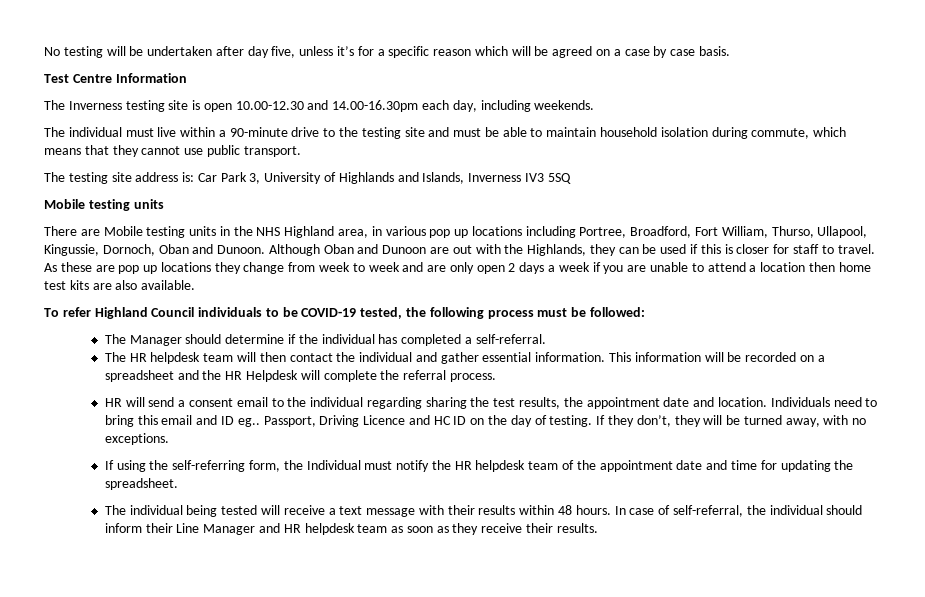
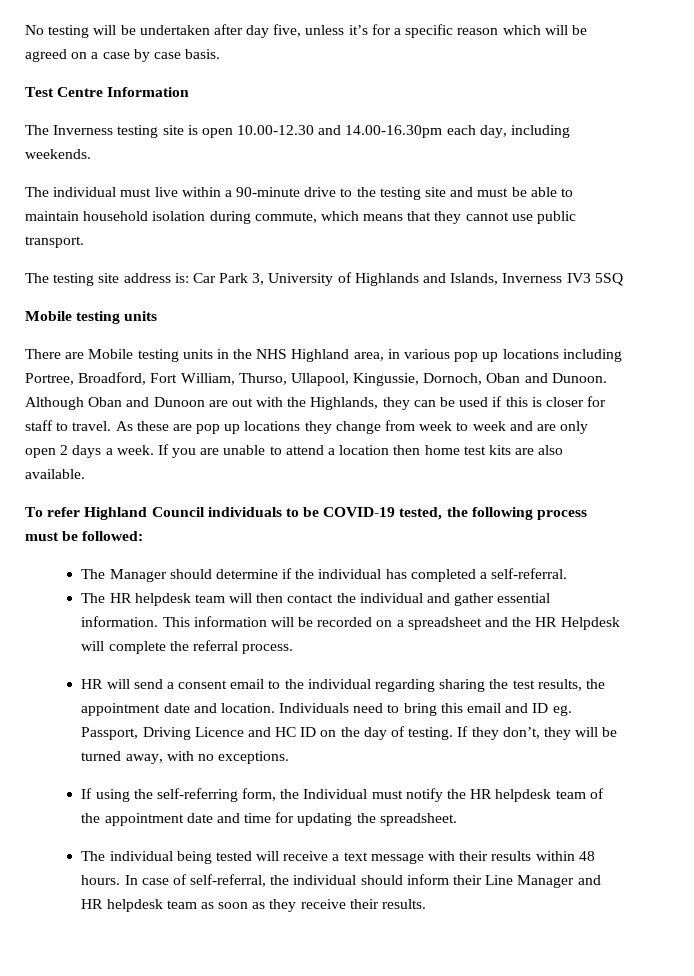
[558,262,601,272] week if -> [116,444,169,455] week. If
[237,418,260,427] eg.. -> [552,705,572,716] eg.

